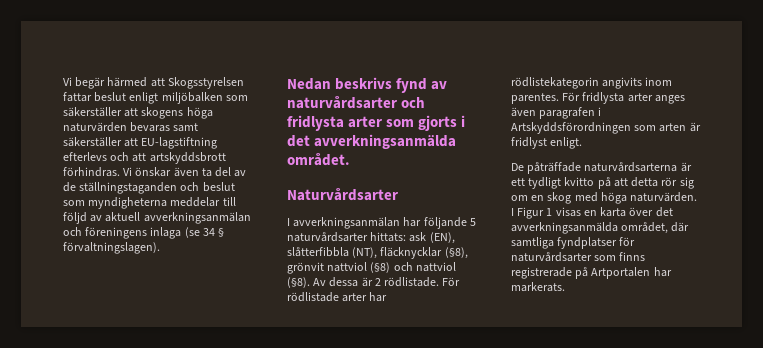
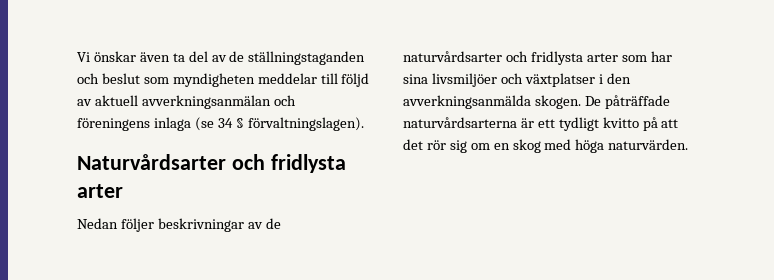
[63,77,244,89] [63,92,248,104] [63,107,213,119] [63,122,199,132] [63,137,218,149] [63,152,226,164] [63,167,133,177] Vi begär härmed att Skogsstyrelsen fattar beslut enligt miljöbalken som säkerställer att skogens höga naturvärden bevaras samt säkerställer att EU-lagstiftning efterlevs och att artskyddsbrott förhindras. Vi -> [77,52,90,62] Vi
[88,197,168,209] myndigheterna -> [172,73,255,87] myndigheten
[287,77,448,93] Nedan beskrivs fynd av -> [77,154,346,173] [77,184,123,198] [77,218,281,232] Naturvårdsarter och fridlysta arter // Nedan följer beskrivningar av de
[418,115,466,131] [287,134,457,149] [287,153,350,166] [287,188,398,201] [287,217,476,229] [287,232,455,244] [287,247,468,259] [287,262,456,274] [287,277,461,288] [287,292,388,302] [511,77,673,89] [511,92,685,104] [511,107,602,119] [511,122,701,134] [511,137,583,149] gjorts i det avverkningsanmälda området. // Naturvårdsarter // I avverkningsanmälan har följande 5 naturvårdsarter hittats: ask (EN), slåtterfibbla (NT), fläcknycklar (§8), grönvit nattviol (§8) och nattviol (§8). Av dessa är 2 rödlistade. För rödlistade arter har rödlistekategorin angivits inom parentes. För fridlysta arter anges även paragrafen i Artskyddsförordningen som arten är fridlyst enligt. // -> [650,51,672,62] [403,73,631,87] [403,95,581,109] har sina livsmiljöer och växtplatser i den avverkningsanmälda skogen.
[631,177,659,187] detta -> [403,139,423,150] det
[511,207,673,219] [511,222,690,234] [511,237,636,249] [511,252,646,262] [511,267,672,279] [511,282,565,292] I Figur 1 visas en karta över det avverkningsanmälda området, där samtliga fyndplatser för naturvårdsarter som finns registrerade på Artportalen har markerats. -> (689, 144) none

